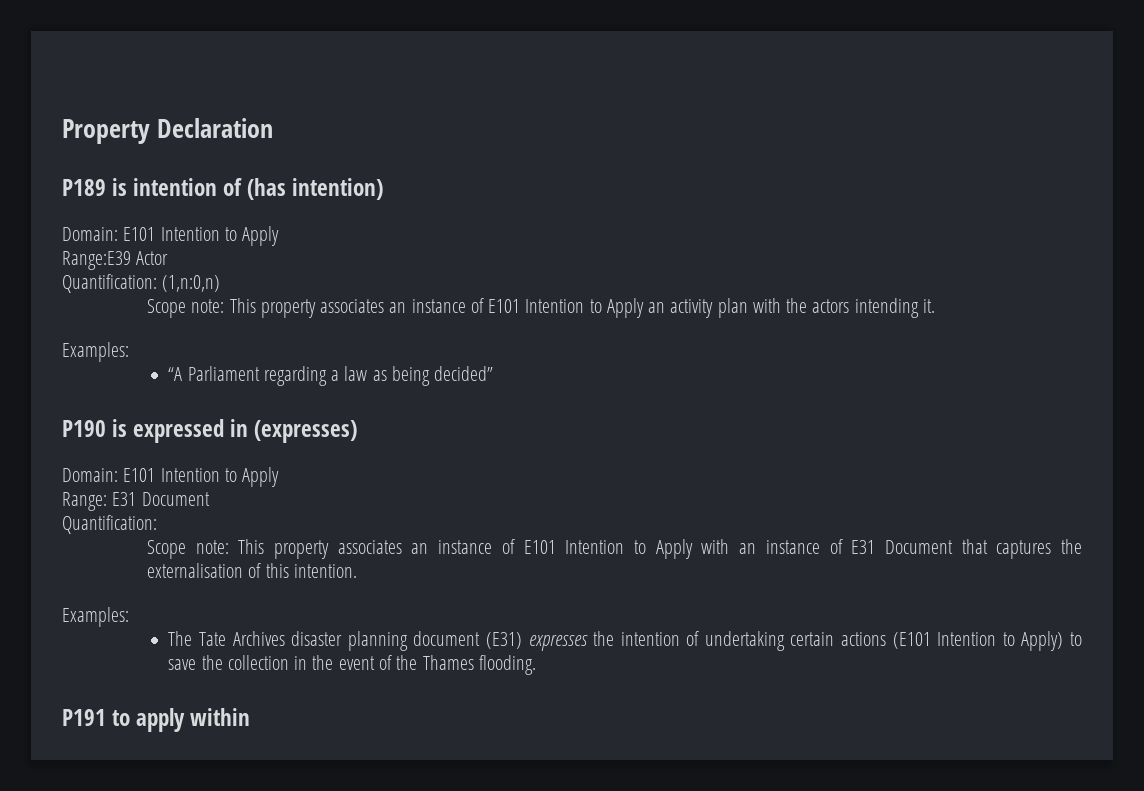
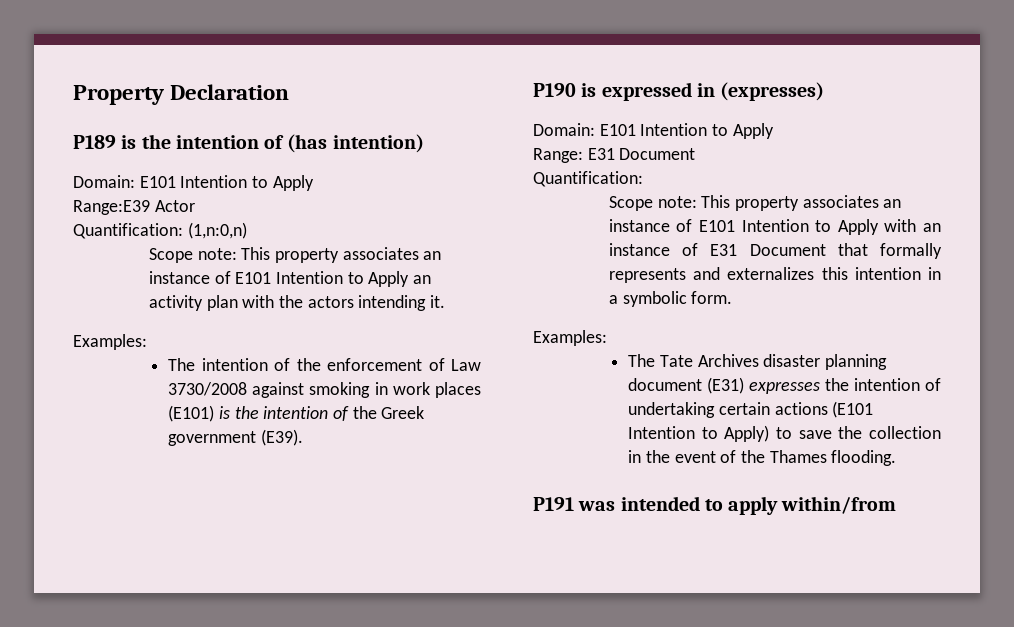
(128, 187) none -> [141,134,171,149] the
[168,366,494,386] “A Parliament regarding a law as being decided” -> [168,358,481,371] [168,382,482,398] [168,405,425,422] [168,429,303,446] The intention of the enforcement of Law 3730/2008 against smoking in work places (E101) is the intention of the Greek government (E39).
[996,539,1082,559] [146,563,357,578] captures the externalisation of this intention. -> [880,243,942,259] [608,267,941,283] [608,291,733,307] formally represents and externalizes this intention in a symbolic form.
(106, 717) none -> [578,496,700,511] was intended
[190,708,251,726] within -> [781,496,897,514] within/from

